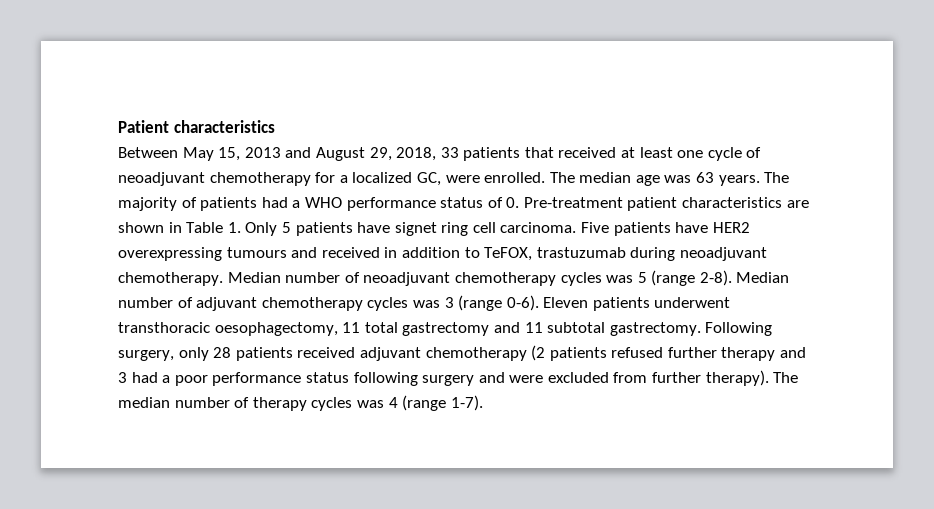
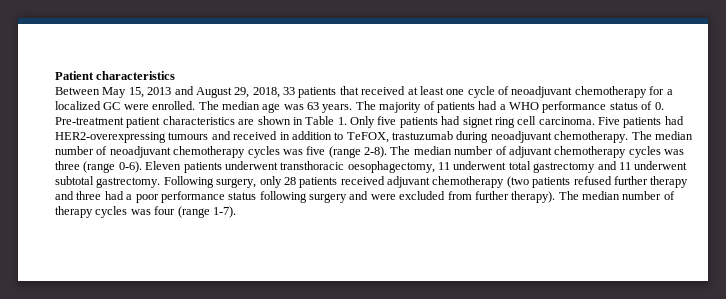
[416,172,441,186] GC, -> [103,102,121,110] GC
[281,222,391,236] 5 patients have -> [377,116,461,128] five patients had
[675,222,750,233] [118,247,222,261] have HER2 overexpressing -> [664,116,684,125] [55,132,166,143] had HER2-overexpressing
[227,272,281,283] Median -> [631,131,693,140] The median
[637,272,647,283] 5 -> [306,146,326,155] five
[736,272,790,283] Median -> [390,146,452,155] The median
[444,297,454,308] 3 -> [55,161,80,170] three
(361, 327) none -> [453,161,507,170] underwent
(543, 327) none -> [634,161,688,170] underwent
[531,345,546,361] (2 -> [506,176,529,188] (two
[118,372,127,383] 3 -> [76,191,102,200] three
[388,397,398,408] 4 -> [154,206,176,215] four

